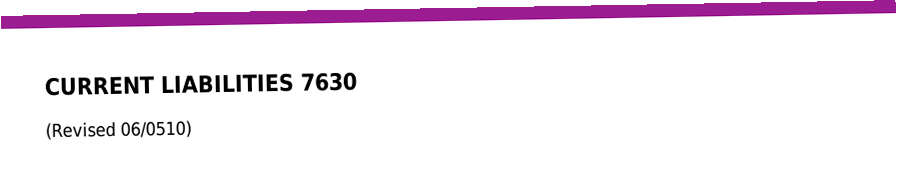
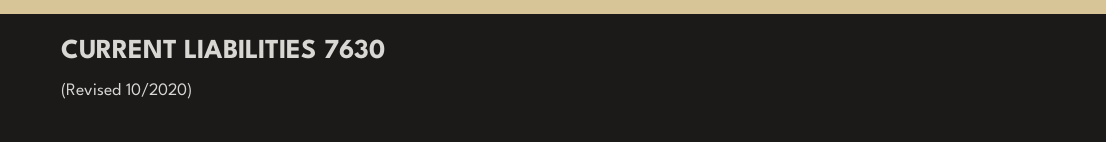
[119,120,192,139] 06/0510) -> [125,82,192,99] 10/2020)

